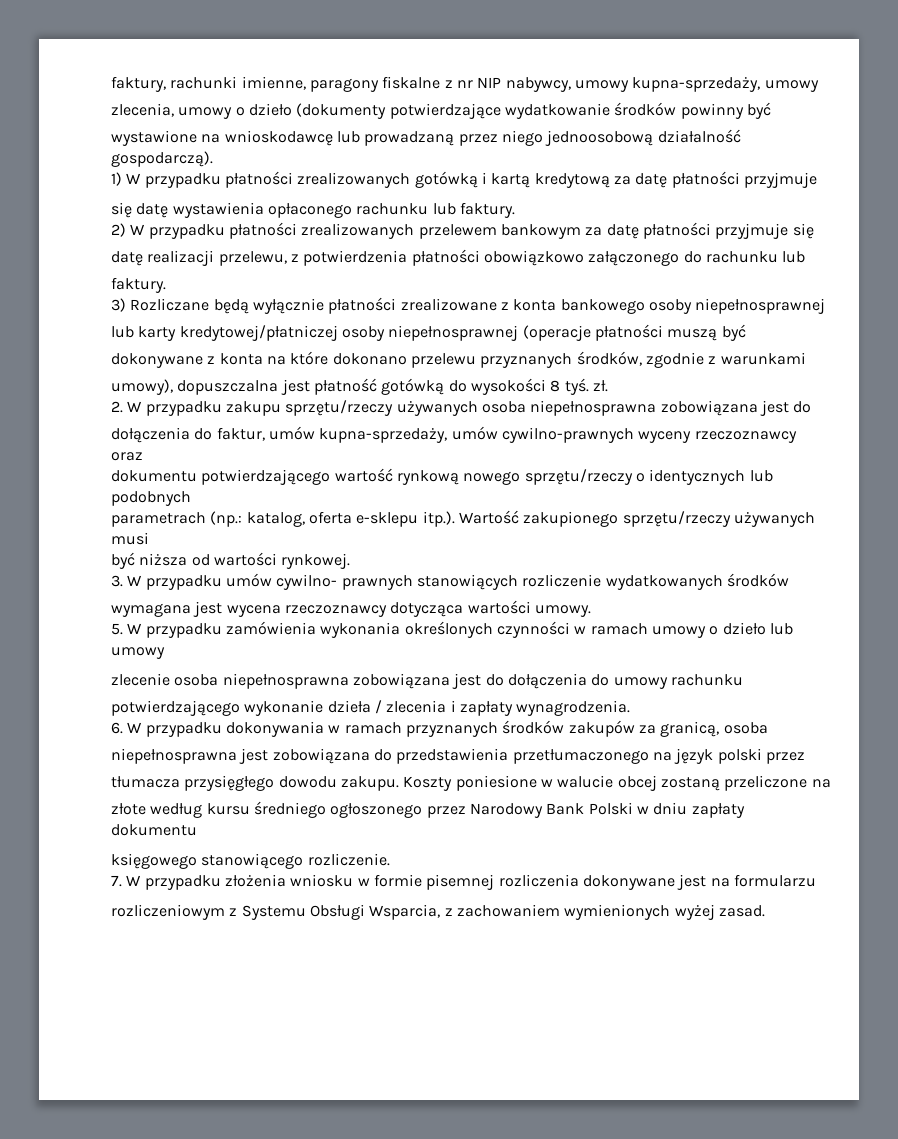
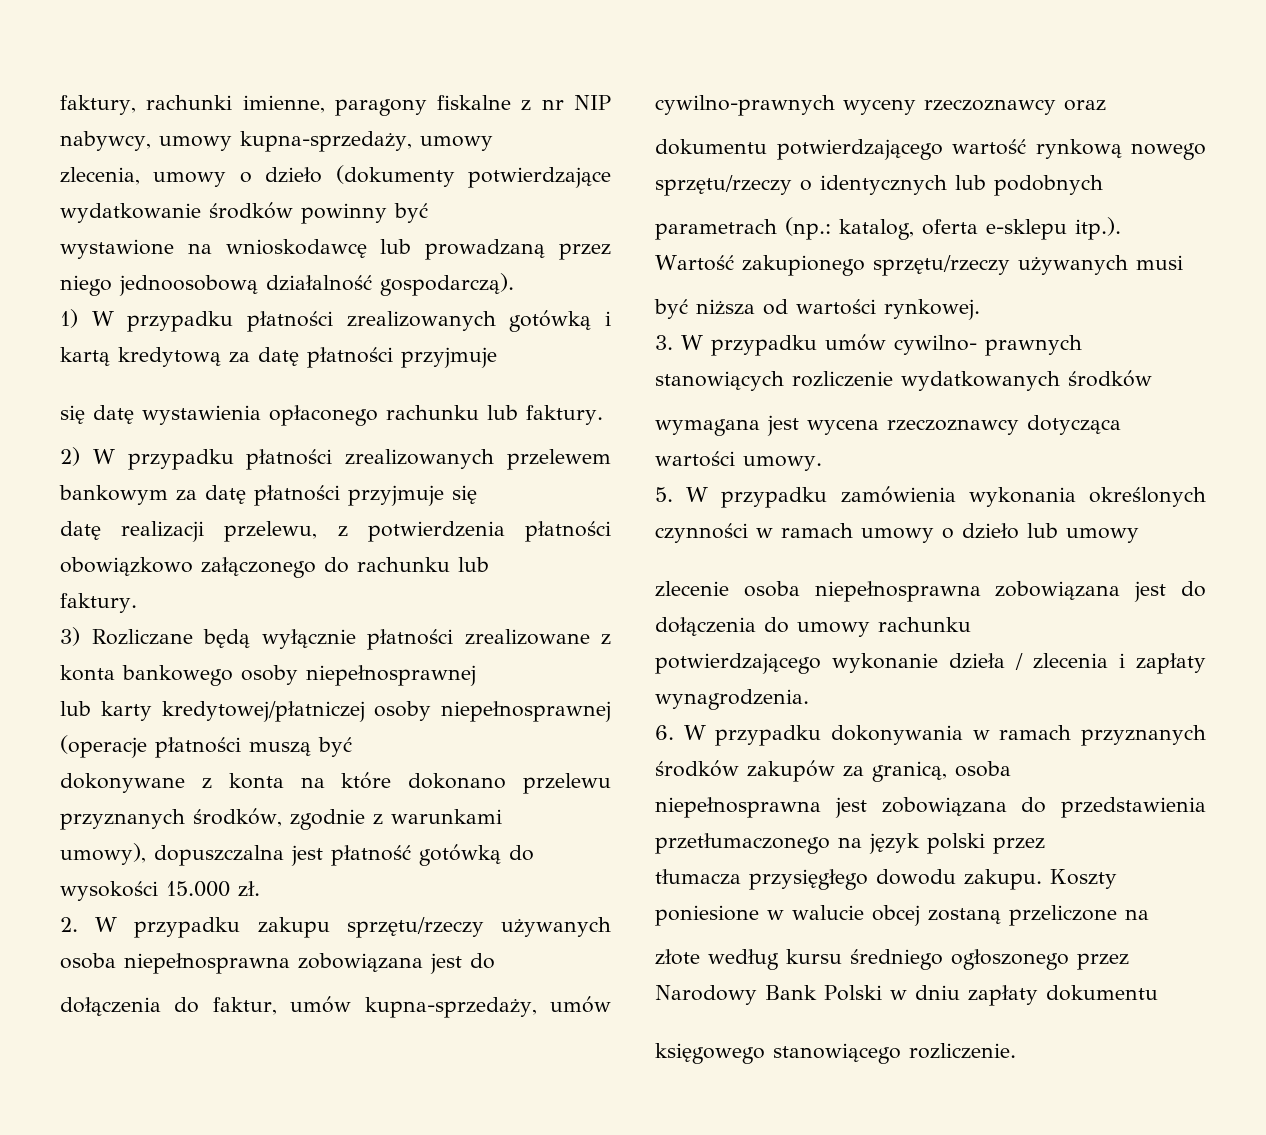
[550,378,589,395] 8 tyś. -> [166,881,230,897] 15.000
[111,874,816,890] [111,904,765,920] // 7. W przypadku złożenia wniosku w formie pisemnej rozliczenia dokonywane jest na formularzu // rozliczeniowym z Systemu Obsługi Wsparcia, z zachowaniem wymienionych wyżej zasad. -> (1016, 1051) none

